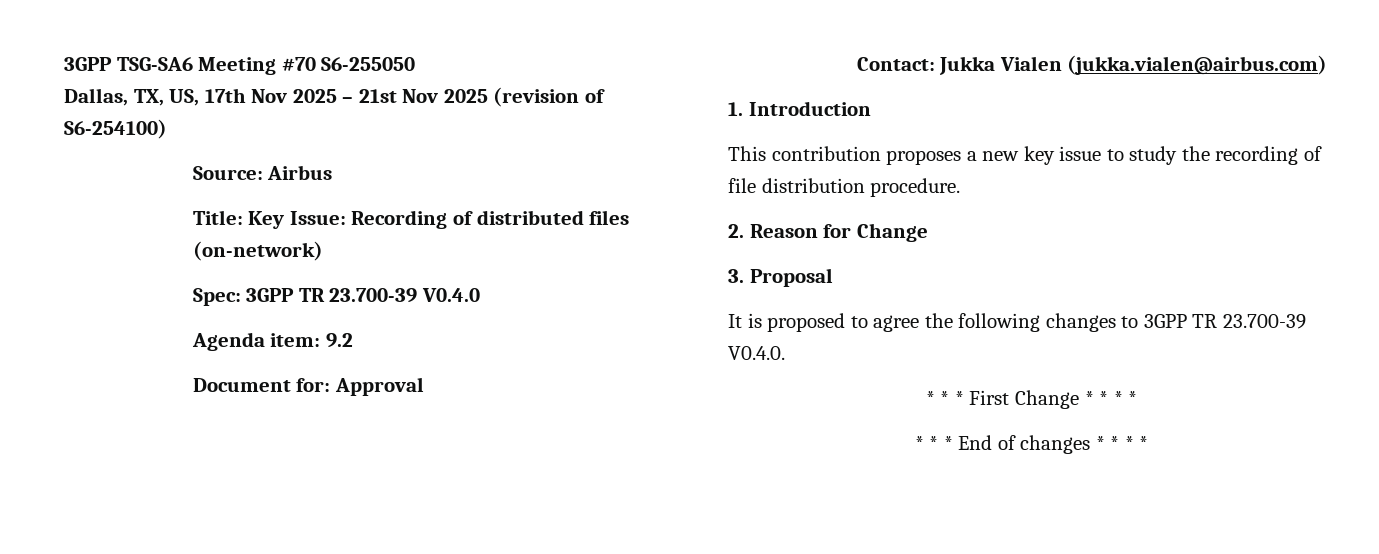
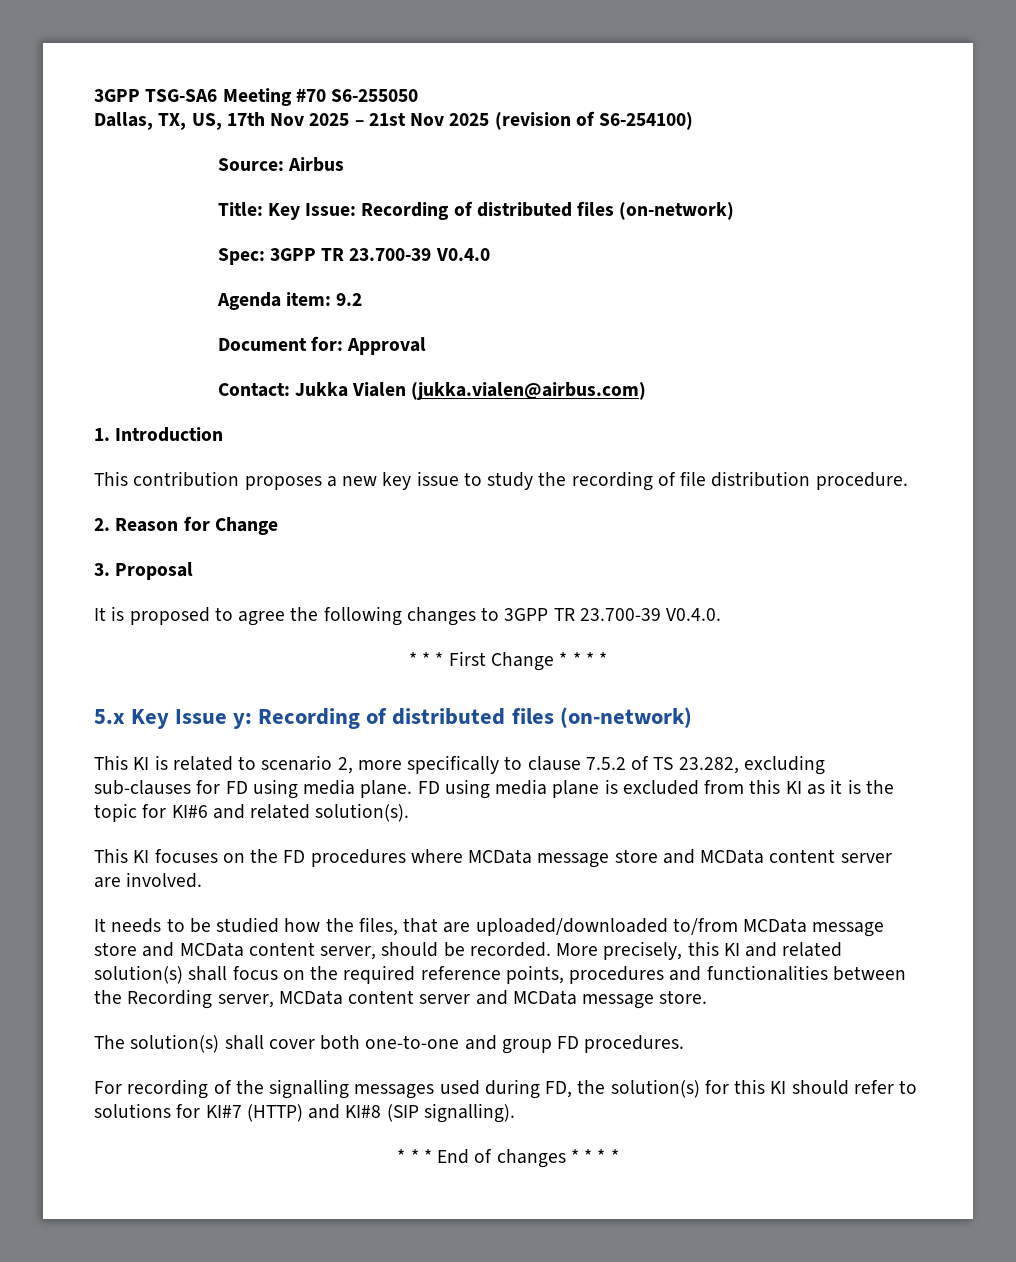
(1138, 398) none -> [94,707,692,729] [94,755,825,775] [94,779,894,799] [94,803,410,822] [94,848,892,868] [94,872,203,888] [94,917,885,937] [94,941,843,960] [94,965,906,984] [94,989,708,1009] [94,1034,685,1054] [94,1079,918,1099] [94,1103,515,1123] // 5.x Key Issue y: Recording of distributed files (on-network) // This KI is related to scenario 2, more specifically to clause 7.5.2 of TS 23.282, excluding sub-clauses for FD using media plane. FD using media plane is excluded from this KI as it is the topic for KI#6 and related solution(s). // This KI focuses on the FD procedures where MCData message store and MCData content server are involved. // It needs to be studied how the files, that are uploaded/downloaded to/from MCData message store and MCData content server, should be recorded. More precisely, this KI and related solution(s) shall focus on the required reference points, procedures and functionalities between the Recording server, MCData content server and MCData message store. // The solution(s) shall cover both one-to-one and group FD procedures. // For recording of the signalling messages used during FD, the solution(s) for this KI should refer to solutions for KI#7 (HTTP) and KI#8 (SIP signalling).

